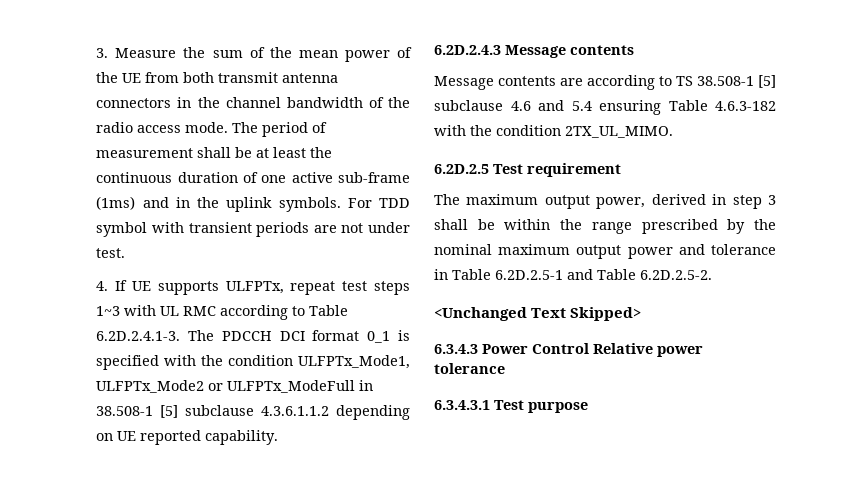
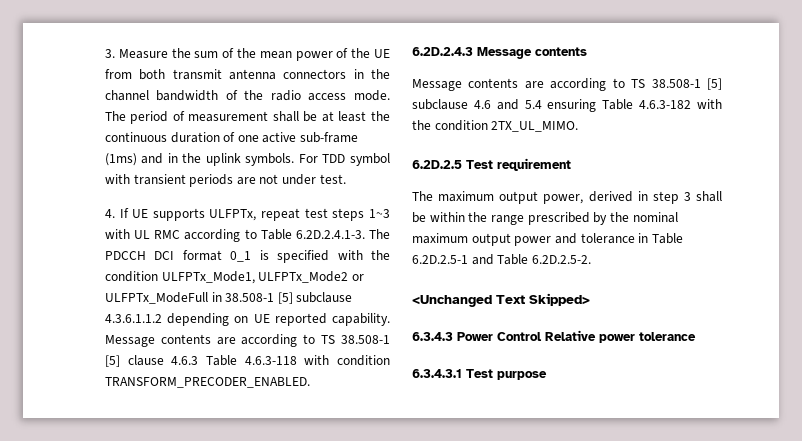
(279, 437) none -> [104,334,390,347] [104,355,390,367] [104,377,310,388] Message contents are according to TS 38.508-1 [5] clause 4.6.3 Table 4.6.3-118 with condition TRANSFORM_PRECODER_ENABLED.

